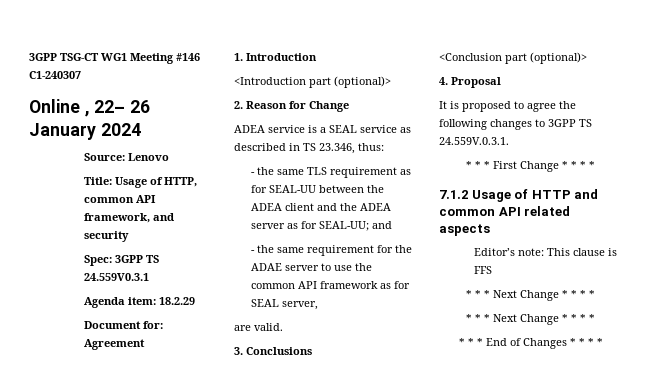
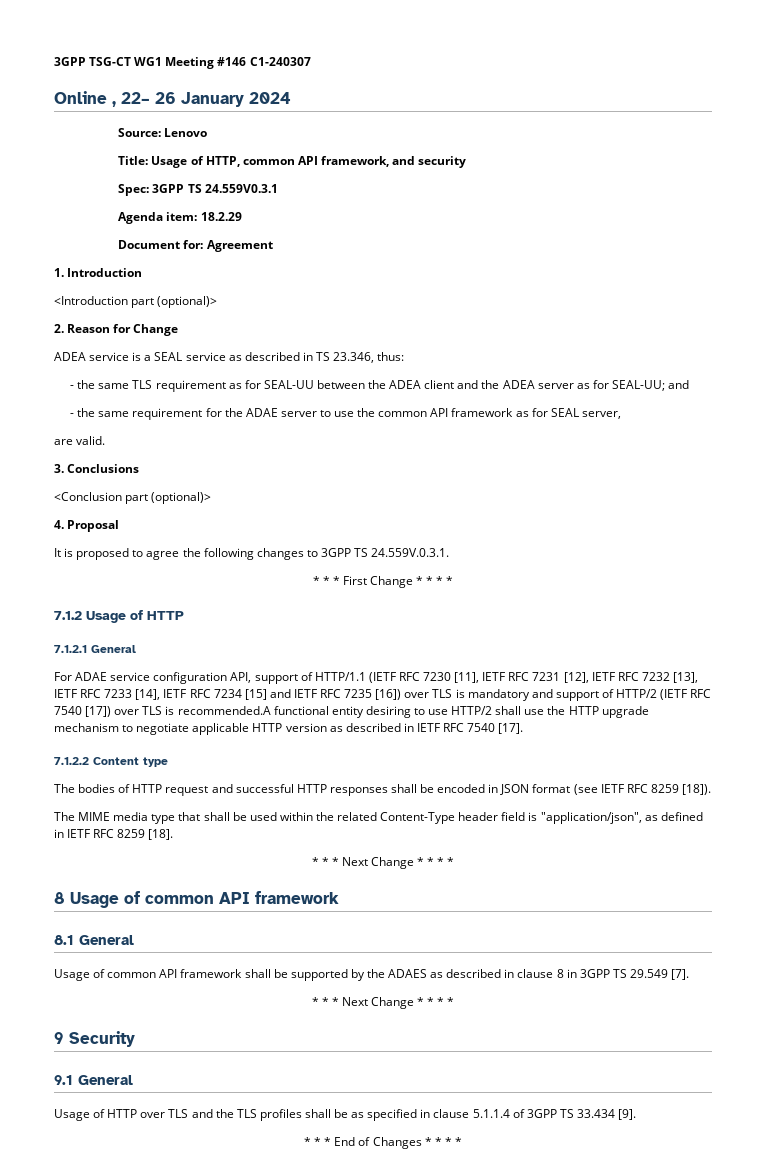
[574,189,599,199] [439,206,571,216] [439,224,490,236] [473,248,617,256] [473,266,492,274] [466,290,595,301] [466,314,595,325] and common API related aspects // Editor’s note: This clause is FFS // * * * Next Change * * * * // * * * Next Change * * * * -> [54,645,136,653] [54,672,698,684] [54,689,712,701] [54,706,649,718] [54,723,524,735] [54,757,168,767] [54,784,711,796] [54,812,703,824] [54,829,174,840] [311,857,455,869] [54,891,339,908] [54,935,134,945] [54,969,690,981] [311,997,455,1009] [54,1031,135,1047] [54,1075,133,1085] [54,1109,637,1121] // 7.1.2.1 General // For ADAE service configuration API, support of HTTP/1.1 (IETF RFC 7230 [11], IETF RFC 7231 [12], IETF RFC 7232 [13], IETF RFC 7233 [14], IETF RFC 7234 [15] and IETF RFC 7235 [16]) over TLS is mandatory and support of HTTP/2 (IETF RFC 7540 [17]) over TLS is recommended.A functional entity desiring to use HTTP/2 shall use the HTTP upgrade mechanism to negotiate applicable HTTP version as described in IETF RFC 7540 [17]. // 7.1.2.2 Content type // The bodies of HTTP request and successful HTTP responses shall be encoded in JSON format (see IETF RFC 8259 [18]). // The MIME media type that shall be used within the related Content-Type header field is "application/json", as defined in IETF RFC 8259 [18]. // * * * Next Change * * * * // 8 Usage of common API framework // 8.1 General // Usage of common API framework shall be supported by the ADAES as described in clause 8 in 3GPP TS 29.549 [7]. // * * * Next Change * * * * // 9 Security // 9.1 General // Usage of HTTP over TLS and the TLS profiles shall be as specified in clause 5.1.1.4 of 3GPP TS 33.434 [9].

